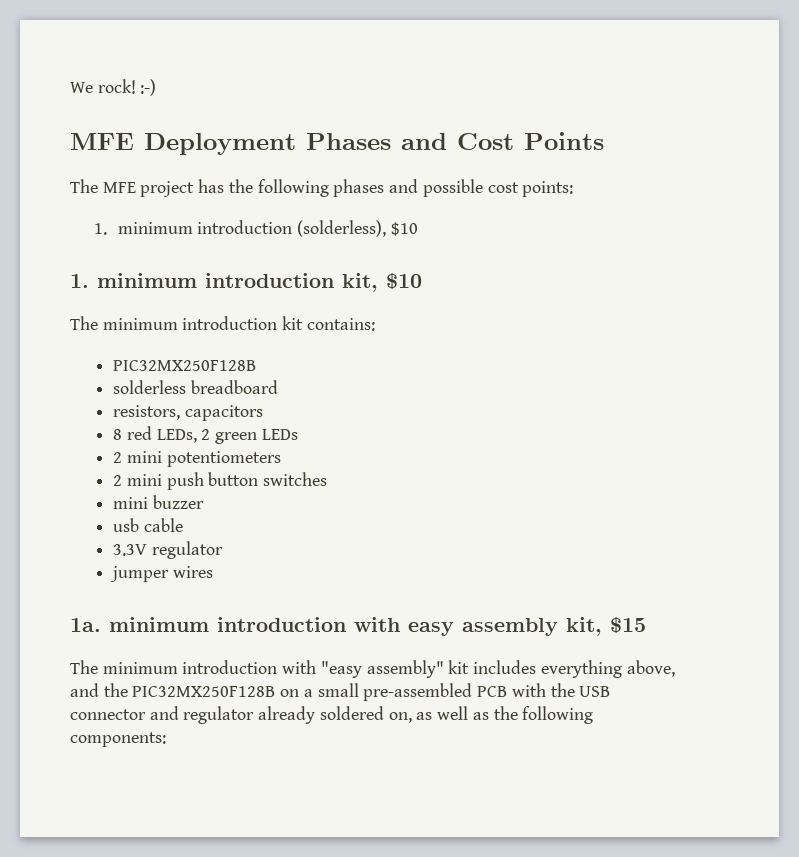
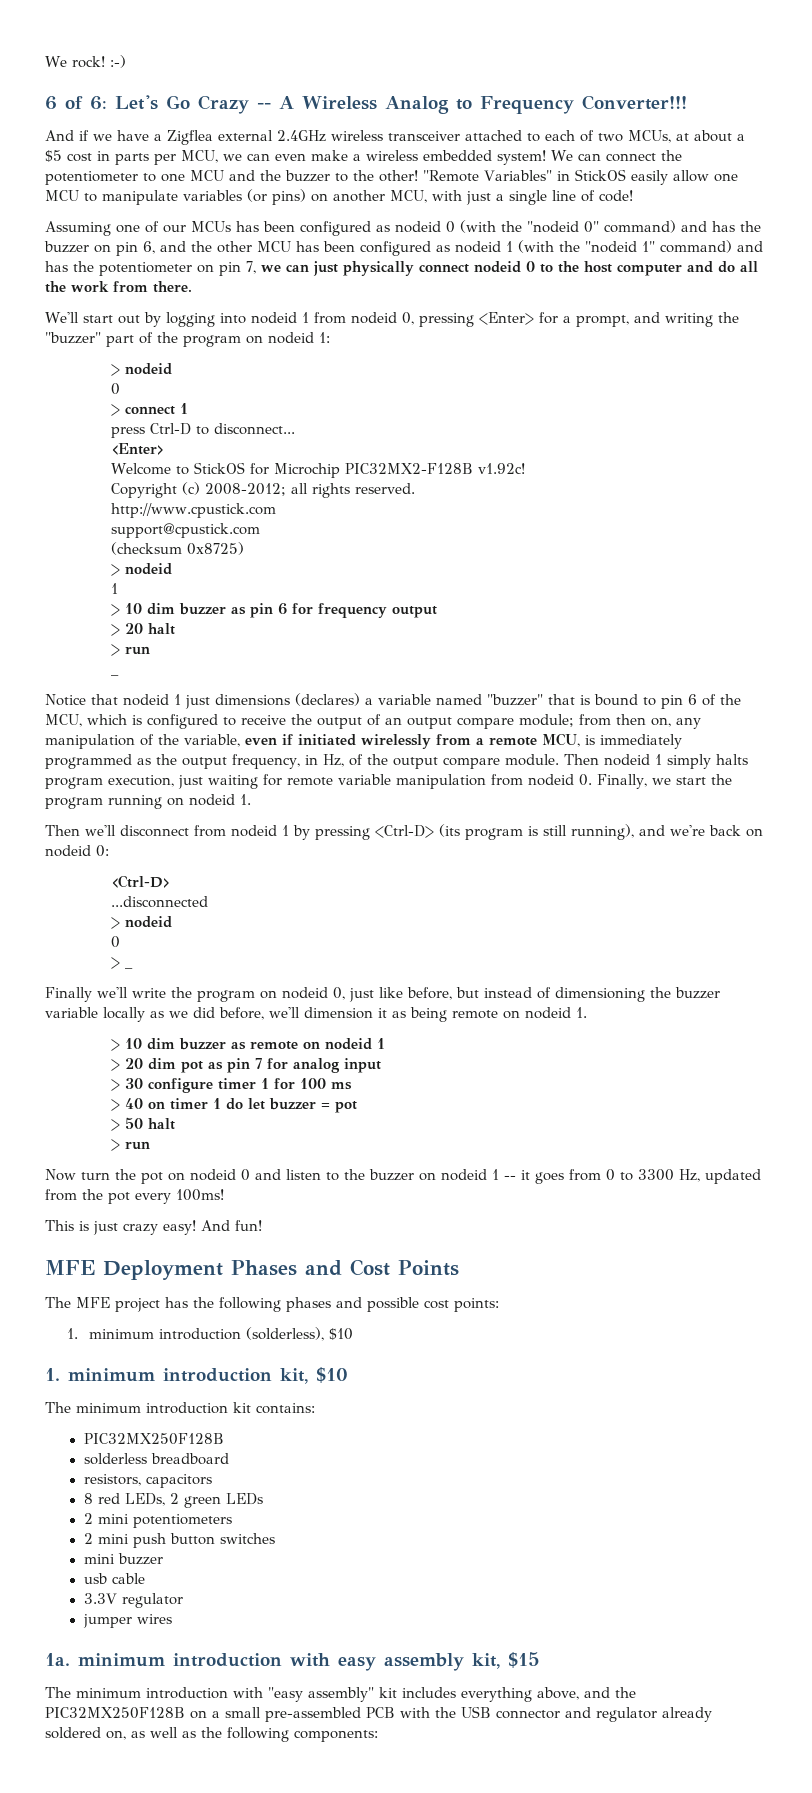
(157, 87) none -> [45,95,687,114] [45,130,745,145] [45,150,682,165] [45,169,738,185] [45,189,633,205] [45,220,761,236] [44,240,763,256] [45,261,758,276] [45,281,192,293] [45,312,739,327] [45,332,330,347] [111,363,173,376] [111,383,121,395] [111,403,189,416] [111,423,296,438] [111,443,165,455] [111,462,526,478] [111,482,416,498] [111,503,277,518] [111,523,261,538] [111,542,245,555] [111,563,173,576] [111,583,119,594] [111,603,438,618] [111,623,176,636] [111,644,151,656] [111,674,120,676] [45,693,741,709] [45,714,701,729] [45,733,682,749] [45,754,748,769] [45,774,732,789] [45,794,251,809] [45,824,763,840] [45,845,109,857] [111,875,171,888] [111,896,209,908] [111,916,173,929] [111,936,121,948] [111,957,134,969] [45,987,720,1002] [45,1007,587,1022] [111,1038,386,1051] [111,1058,382,1073] [111,1078,353,1093] [111,1098,358,1113] [111,1117,176,1131] [111,1139,151,1151] [45,1169,761,1184] [45,1189,224,1204] [45,1220,262,1235] // 6 of 6: Let's Go Crazy -- A Wireless Analog to Frequency Converter!!! // And if we have a Zigflea external 2.4GHz wireless transceiver attached to each of two MCUs, at about a $5 cost in parts per MCU, we can even make a wireless embedded system! We can connect the potentiometer to one MCU and the buzzer to the other! "Remote Variables" in StickOS easily allow one MCU to manipulate variables (or pins) on another MCU, with just a single line of code! // Assuming one of our MCUs has been configured as nodeid 0 (with the "nodeid 0" command) and has the buzzer on pin 6, and the other MCU has been configured as nodeid 1 (with the "nodeid 1" command) and has the potentiometer on pin 7, we can just physically connect nodeid 0 to the host computer and do all the work from there. // We'll start out by logging into nodeid 1 from nodeid 0, pressing <Enter> for a prompt, and writing the "buzzer" part of the program on nodeid 1: // > nodeid // 0 // > connect 1 // press Ctrl-D to disconnect... // <Enter> // Welcome to StickOS for Microchip PIC32MX2-F128B v1.92c! // Copyright (c) 2008-2012; all rights reserved. // http://www.cpustick.com // support@cpustick.com // (checksum 0x8725) // > nodeid // 1 // > 10 dim buzzer as pin 6 for frequency output // > 20 halt // > run // _ // Notice that nodeid 1 just dimensions (declares) a variable named "buzzer" that is bound to pin 6 of the MCU, which is configured to receive the output of an output compare module; from then on, any manipulation of the variable, even if initiated wirelessly from a remote MCU, is immediately programmed as the output frequency, in Hz, of the output compare module. Then nodeid 1 simply halts program execution, just waiting for remote variable manipulation from nodeid 0. Finally, we start the program running on nodeid 1. // Then we'll disconnect from nodeid 1 by pressing <Ctrl-D> (its program is still running), and we're back on nodeid 0: // <Ctrl-D> // ...disconnected // > nodeid // 0 // > _ // Finally we'll write the program on nodeid 0, just like before, but instead of dimensioning the buzzer variable locally as we did before, we'll dimension it as being remote on nodeid 1. // > 10 dim buzzer as remote on nodeid 1 // > 20 dim pot as pin 7 for analog input // > 30 configure timer 1 for 100 ms // > 40 on timer 1 do let buzzer = pot // > 50 halt // > run // Now turn the pot on nodeid 0 and listen to the buzzer on nodeid 1 -- it goes from 0 to 3300 Hz, updated from the pot every 100ms! // This is just crazy easy! And fun!

